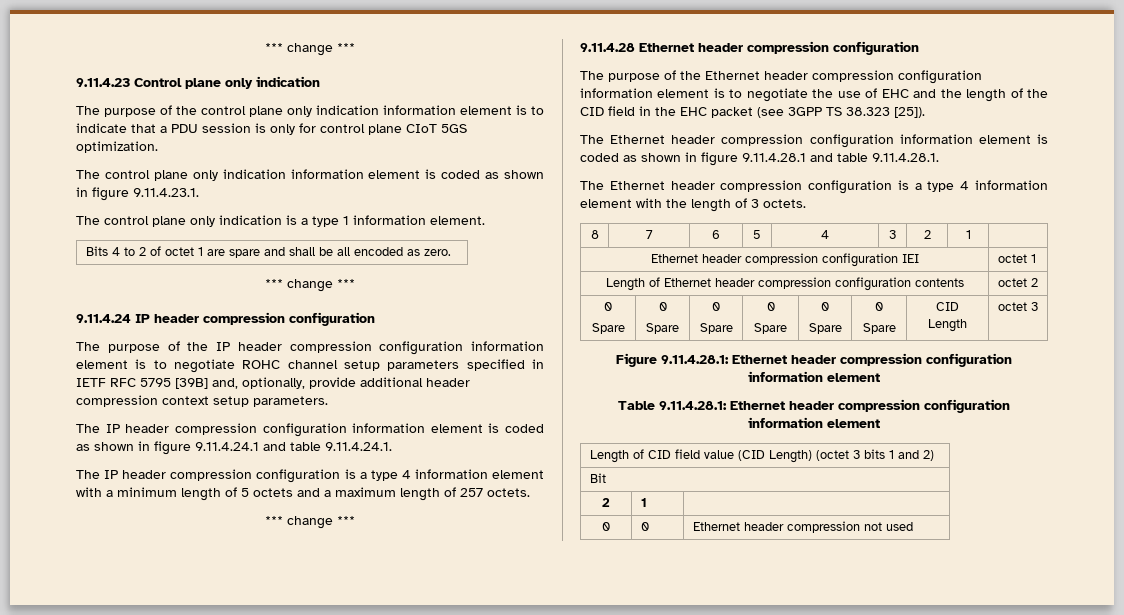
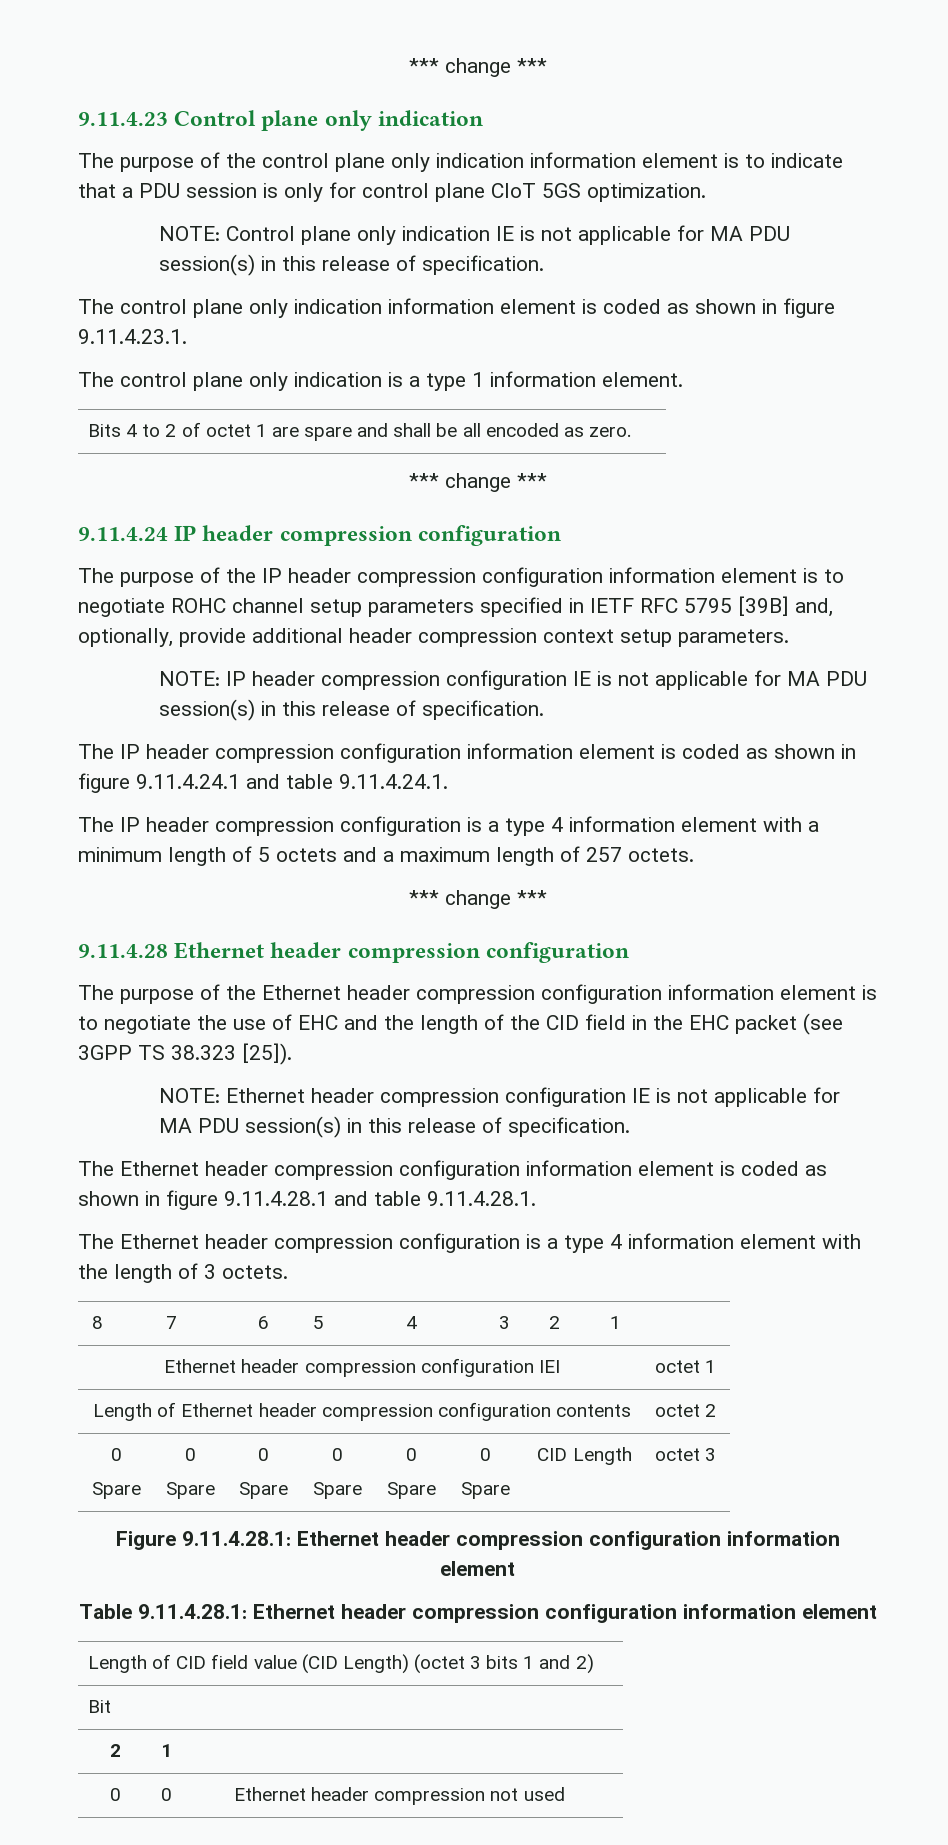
(158, 147) none -> [158,225,790,245] [158,254,544,276] // NOTE: Control plane only indication IE is not applicable for MA PDU session(s) in this release of specification.
(328, 401) none -> [158,670,867,690] [158,699,544,721] // NOTE: IP header compression configuration IE is not applicable for MA PDU session(s) in this release of specification.
(925, 112) none -> [158,1087,840,1107] [158,1116,630,1138] // NOTE: Ethernet header compression configuration IE is not applicable for MA PDU session(s) in this release of specification.

